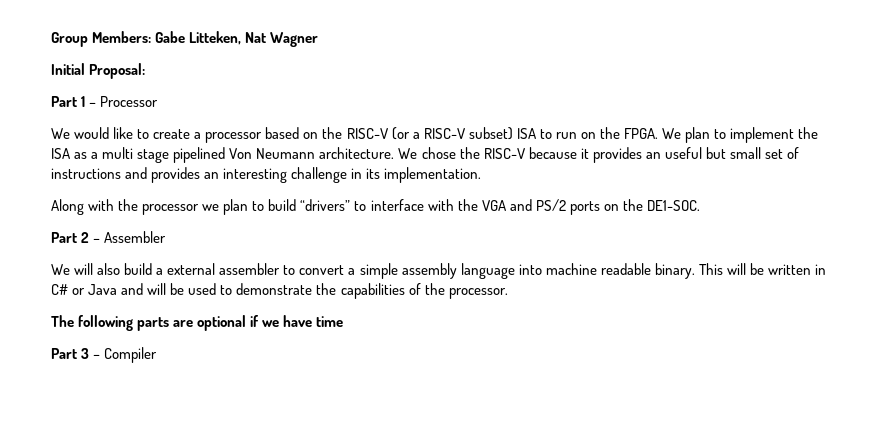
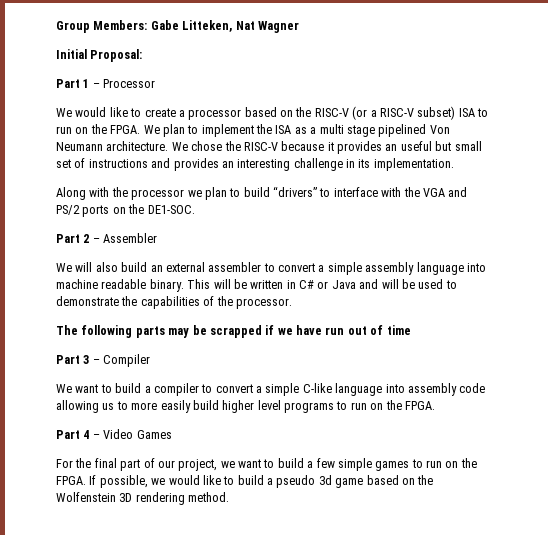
[156,268,164,275] a -> [150,265,163,272] an
[173,315,313,331] are optional if we have -> [168,325,384,338] may be scrapped if we have run out of
(158, 355) none -> [56,383,486,396] [56,400,435,413] [56,429,172,439] [56,458,477,471] [56,475,434,488] [56,492,230,505] // We want to build a compiler to convert a simple C-like language into assembly code allowing us to more easily build higher level programs to run on the FPGA. // Part 4 – Video Games // For the final part of our project, we want to build a few simple games to run on the FPGA. If possible, we would like to build a pseudo 3d game based on the Wolfenstein 3D rendering method.

